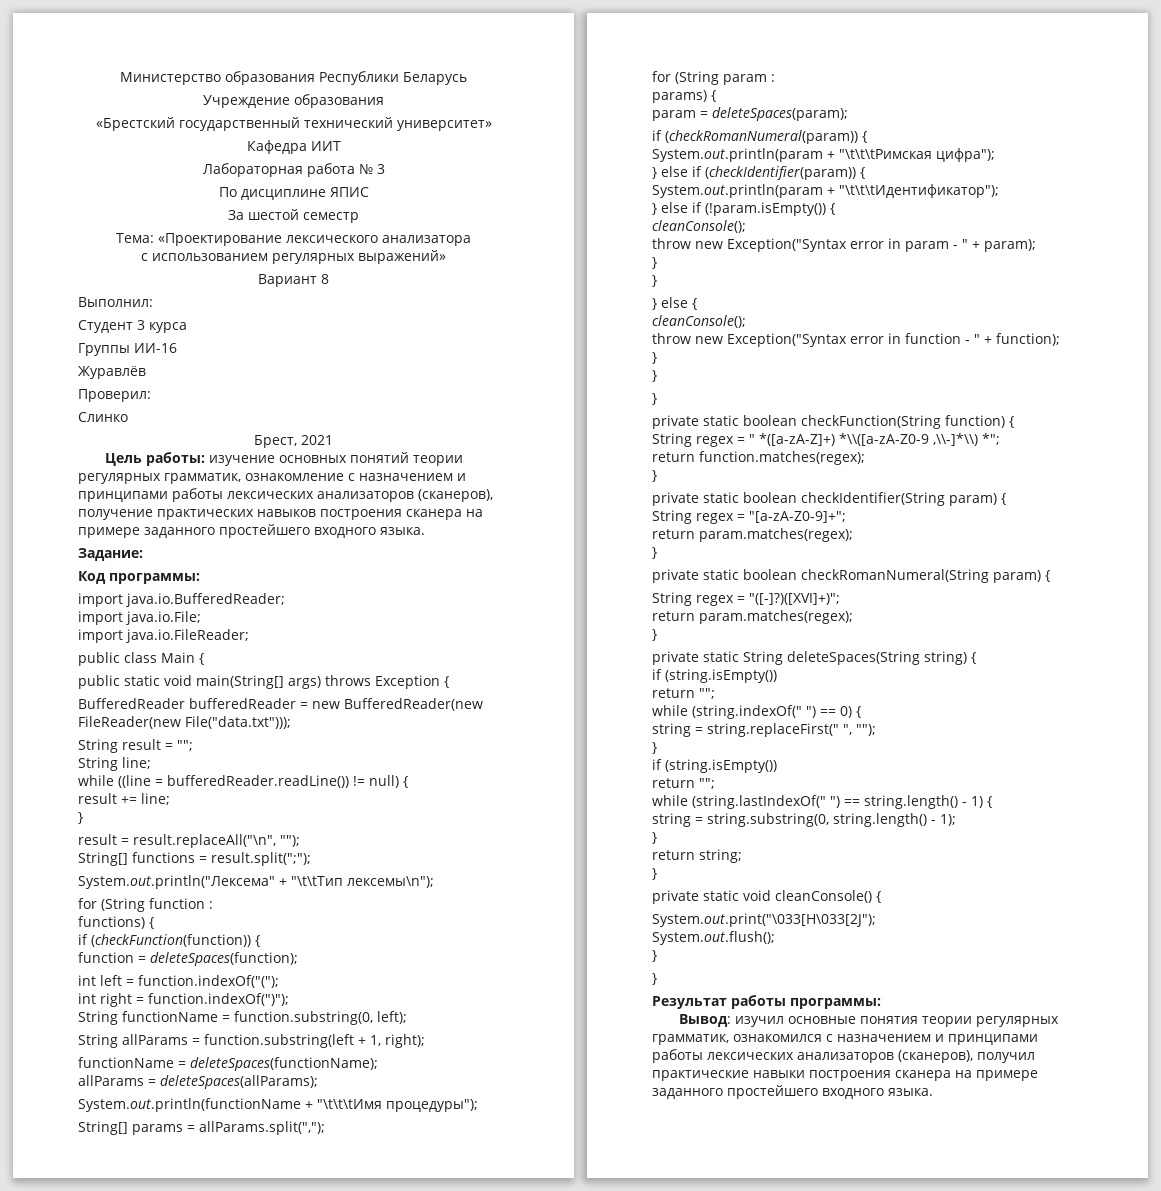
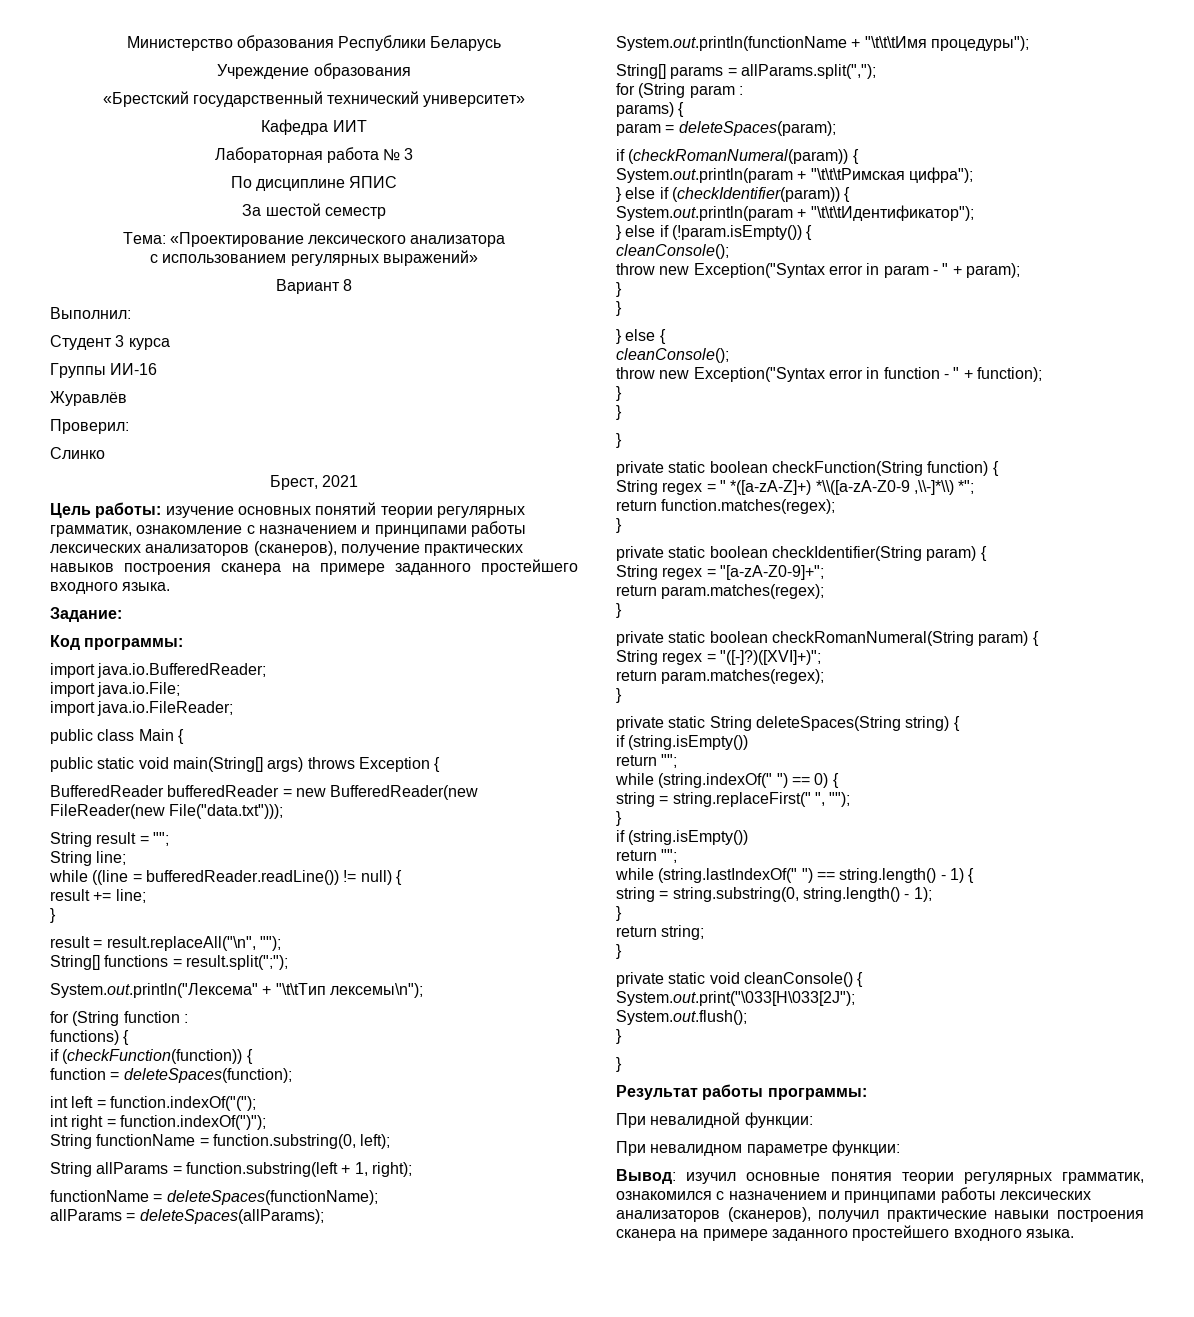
(881, 1003) none -> [616,1112,813,1128] [616,1140,900,1156] // При невалидной функции: // При невалидном параметре функции:

